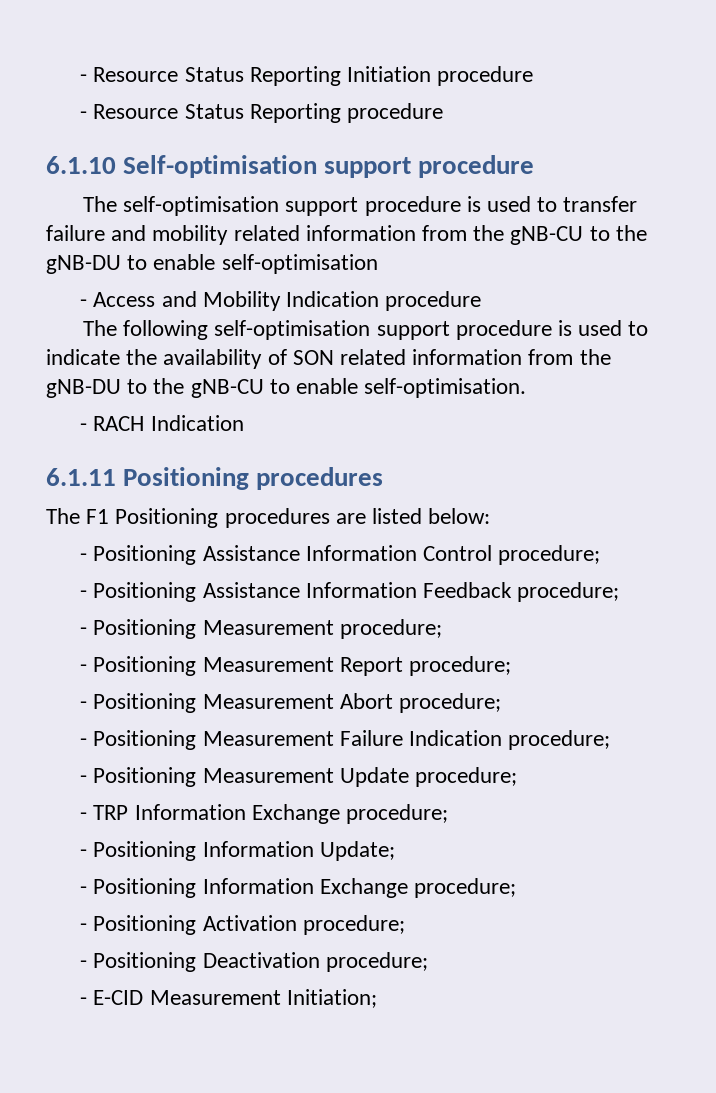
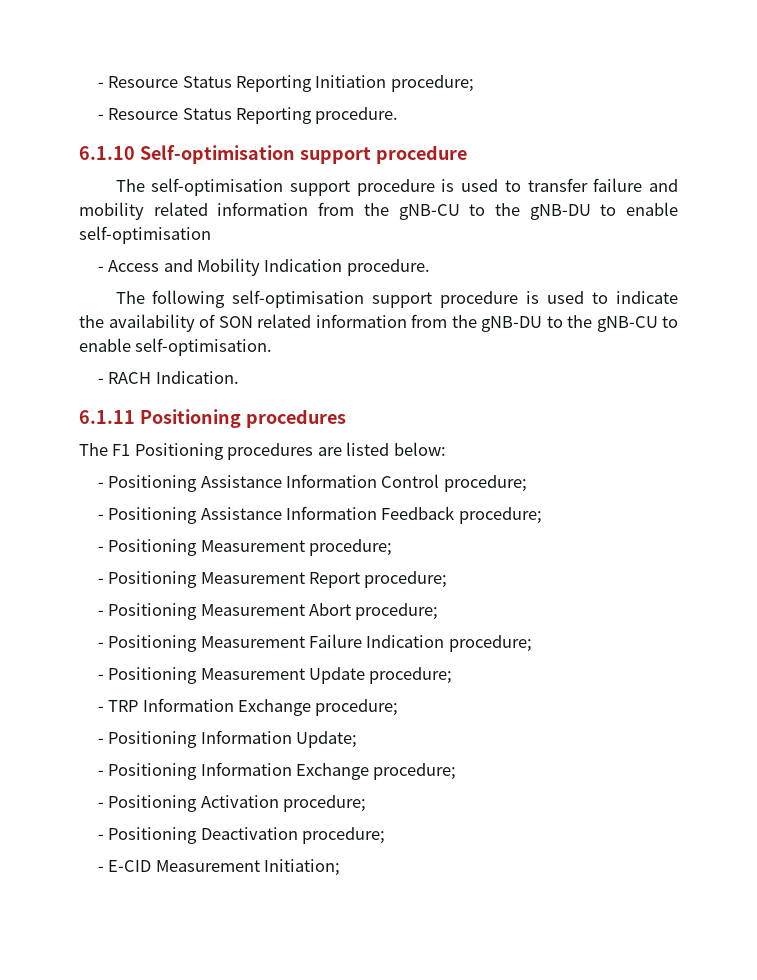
[437,66,534,86] [80,103,444,123] procedure // - Resource Status Reporting procedure -> [390,75,474,92] [97,107,399,124] procedure; // - Resource Status Reporting procedure.
[385,291,482,311] procedure -> [346,259,430,276] procedure.
[150,415,244,431] Indication -> [155,371,239,384] Indication.

